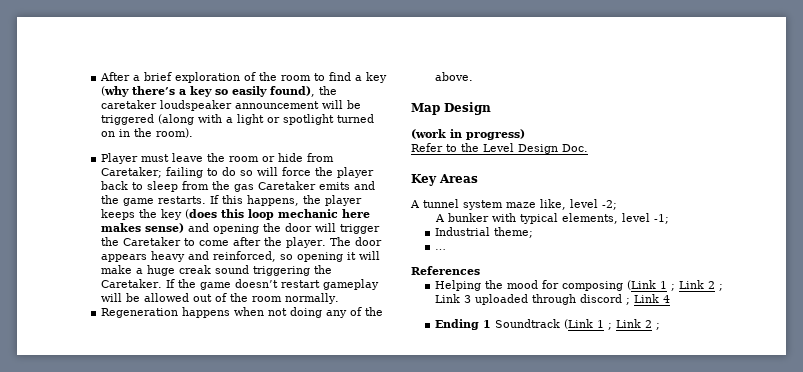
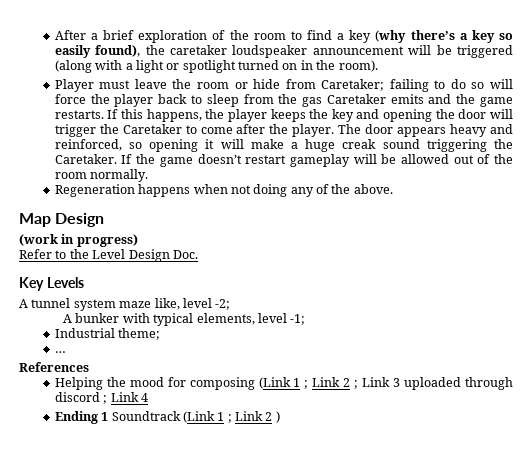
[185,209,371,220] [101,223,185,233] (does this loop mechanic here makes sense) -> (354, 115) none
[439,174,478,183] Areas -> [46,277,84,288] Levels
[656,323,661,330] ; -> [275,411,280,423] )

